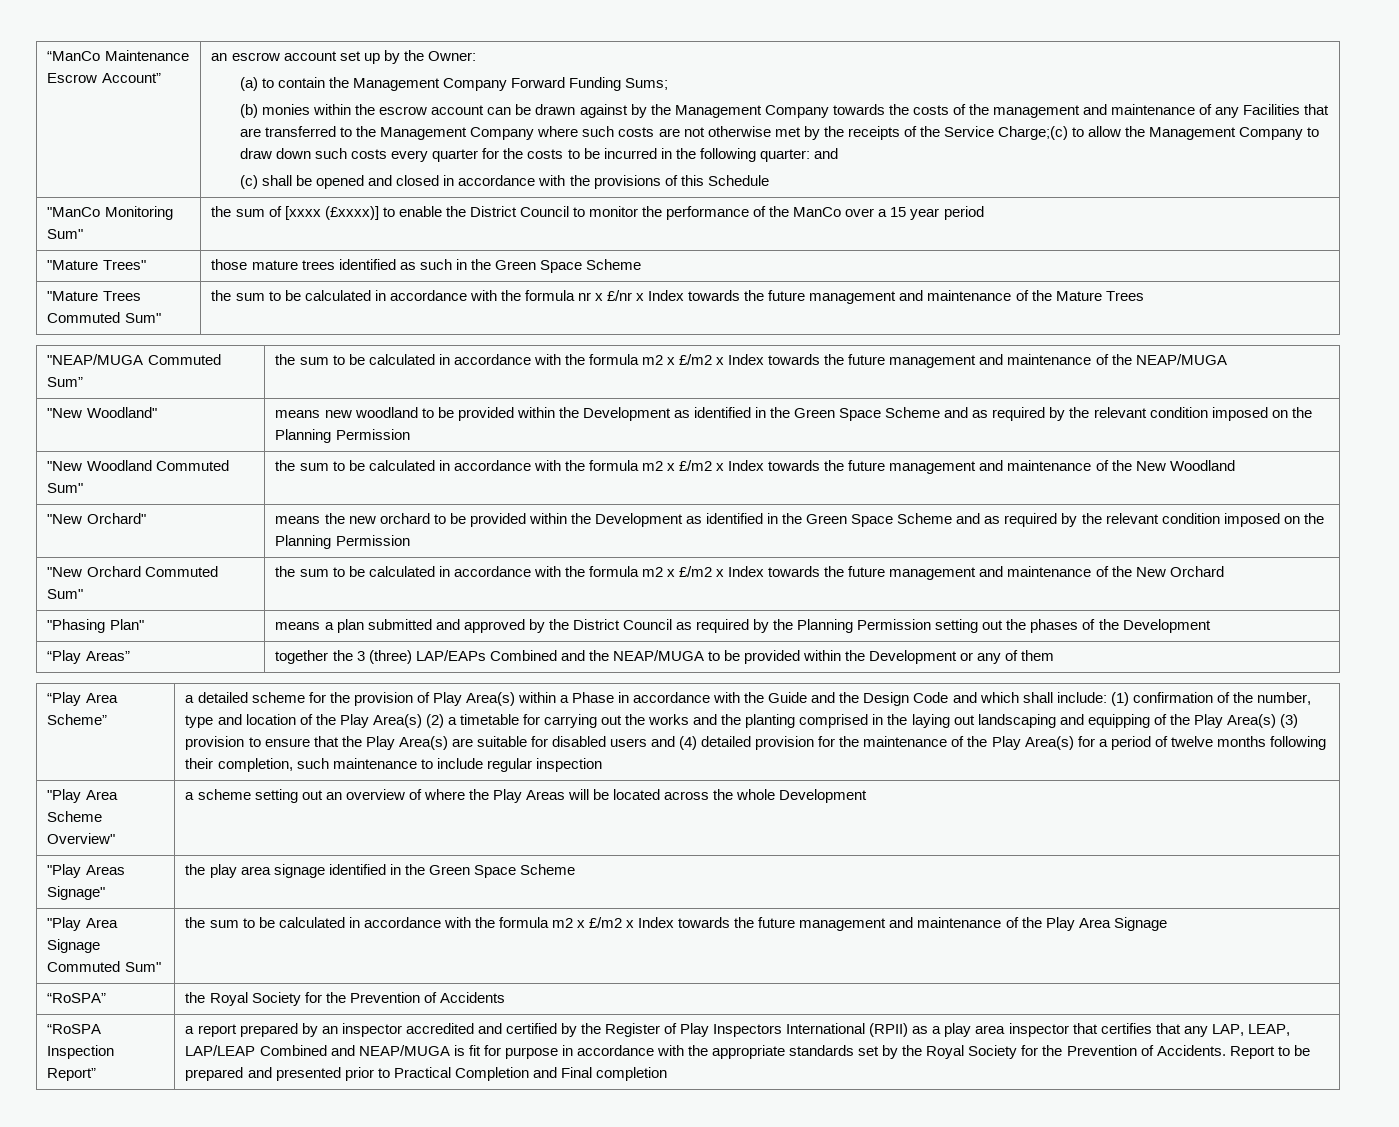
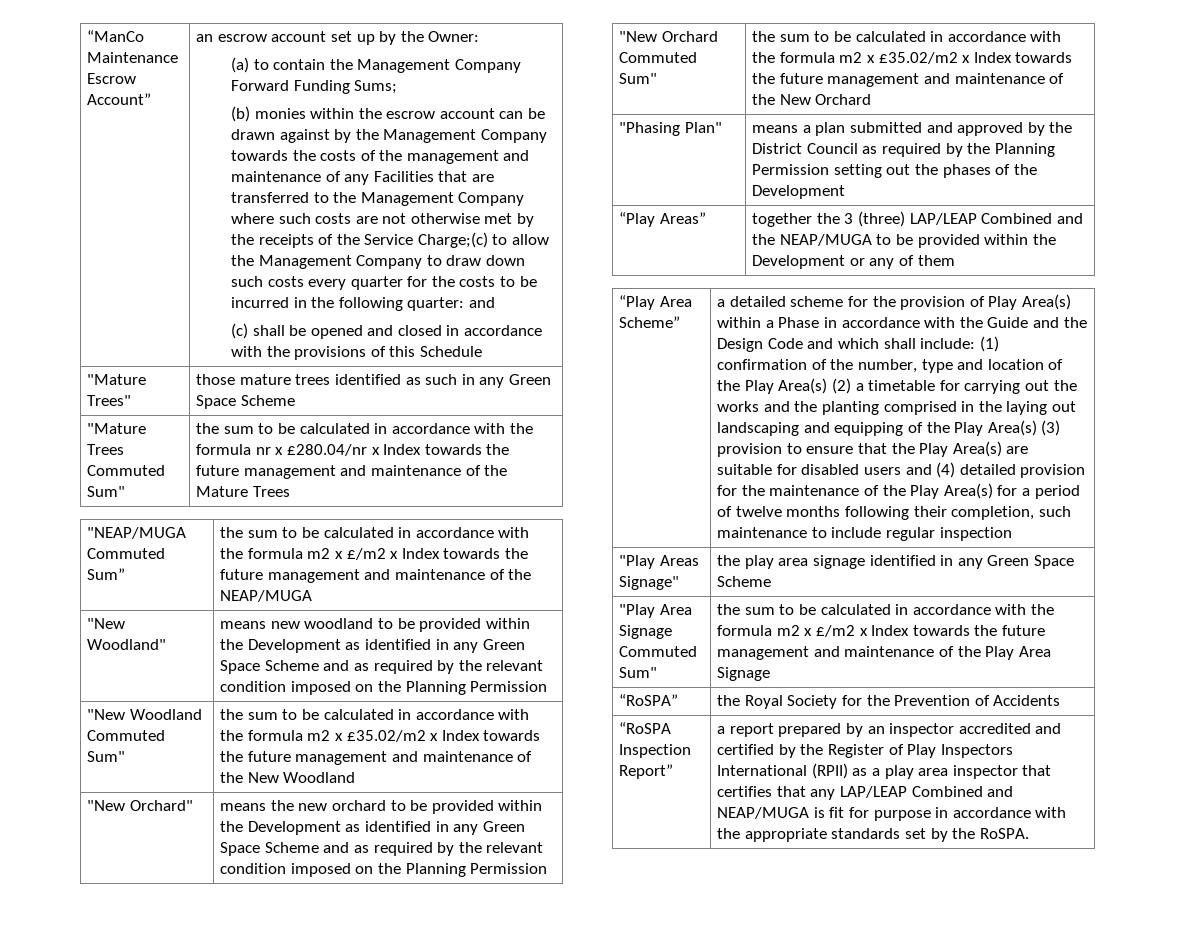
[47,206,173,220] [47,229,84,239] [211,206,984,220] // "ManCo Monitoring Sum" | the sum of [xxxx (£xxxx)] to enable the District Council to monitor the performance of the ManCo over a 15 year period -> (482, 351) none
[470,259,491,270] the -> [479,377,505,388] any
[607,290,633,301] £/nr -> [286,444,367,456] £280.04/nr
[770,407,791,418] the -> [453,642,479,653] any
[679,460,713,471] £/m2 -> [346,730,426,742] £35.02/m2
[782,513,803,524] the -> [453,824,479,835] any
[679,566,713,577] £/m2 -> [878,52,958,64] £35.02/m2
[415,650,486,661] LAP/EAPs -> [909,213,977,225] LAP/LEAP
[47,789,118,803] [47,811,103,822] [47,833,116,844] [185,789,868,803] // "Play Area Scheme Overview" | a scheme setting out an overview of where the Play Areas will be located across the whole Development -> (1012, 534) none
[404,864,425,875] the -> [957,558,983,569] any
[1211,1024,1290,1036] LAP, LEAP, -> (836, 794) none
[926,1045,1310,1059] [185,1067,667,1081] Royal Society for the Prevention of Accidents. Report to be prepared and presented prior to Practical Completion and Final completion -> [979,828,1029,839] RoSPA.

